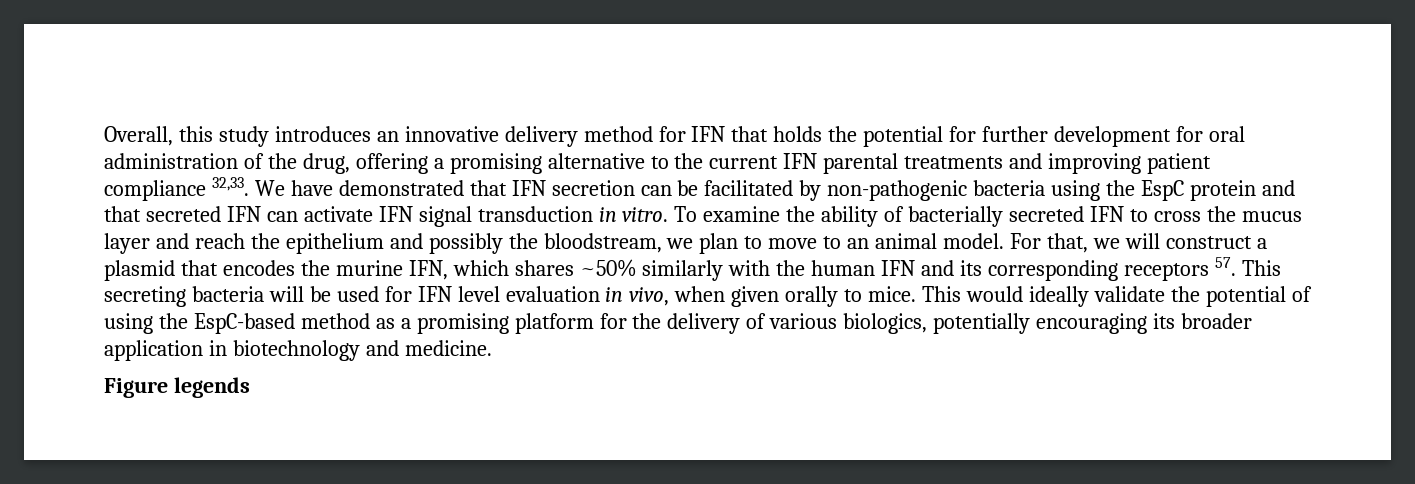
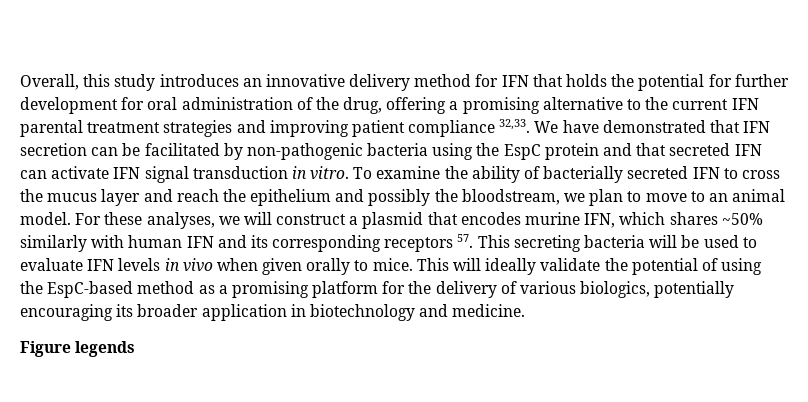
[904,156,1004,169] treatments -> [87,120,233,137] treatment strategies
[1046,233,1088,253] that, -> [104,212,215,229] these analyses,
[300,260,330,276] the -> (521, 218) none
[776,260,806,276] the -> (125, 241) none
[384,286,670,306] for IFN level evaluation in vivo, -> [742,237,757,248] [20,258,213,272] to evaluate IFN levels in vivo
[965,286,1023,302] would -> [453,258,482,271] will

